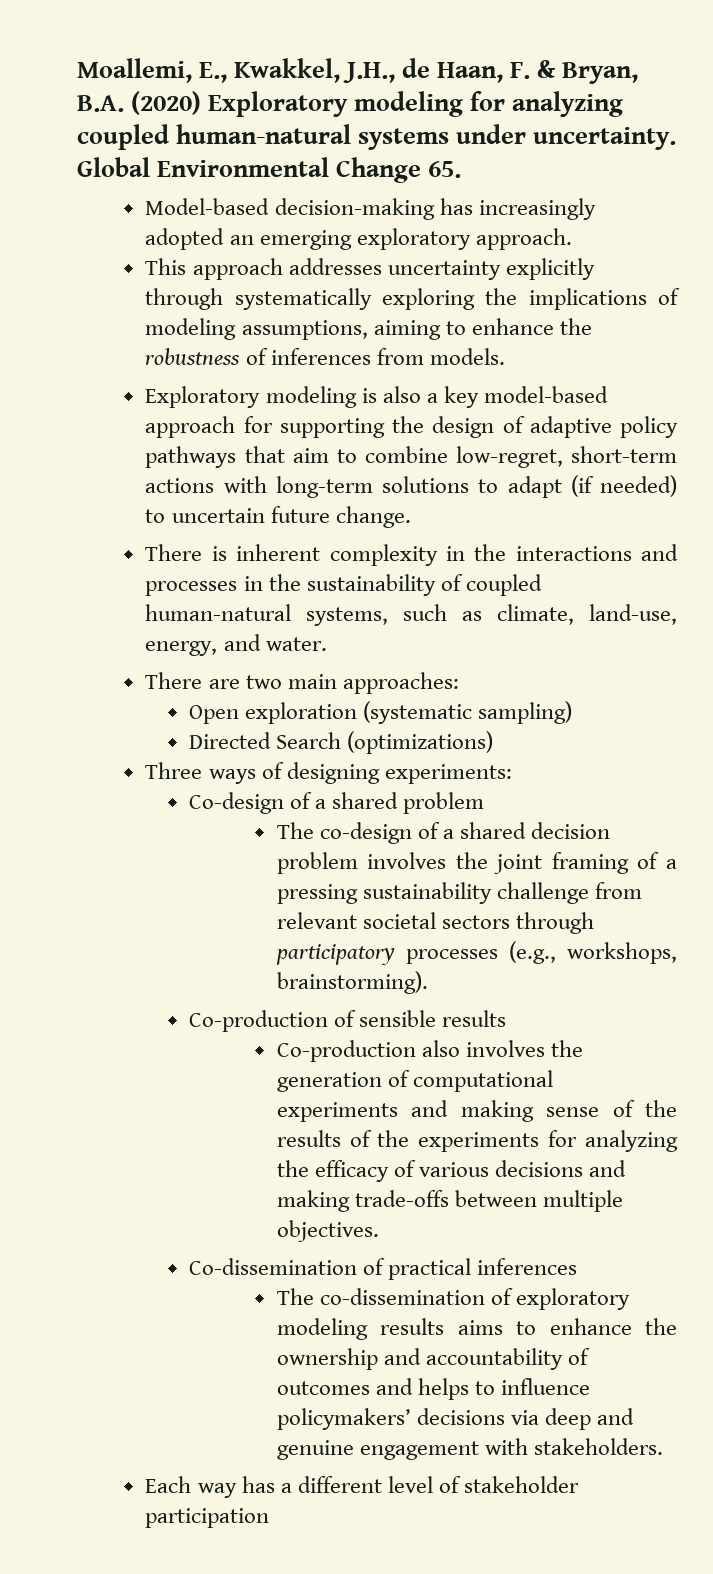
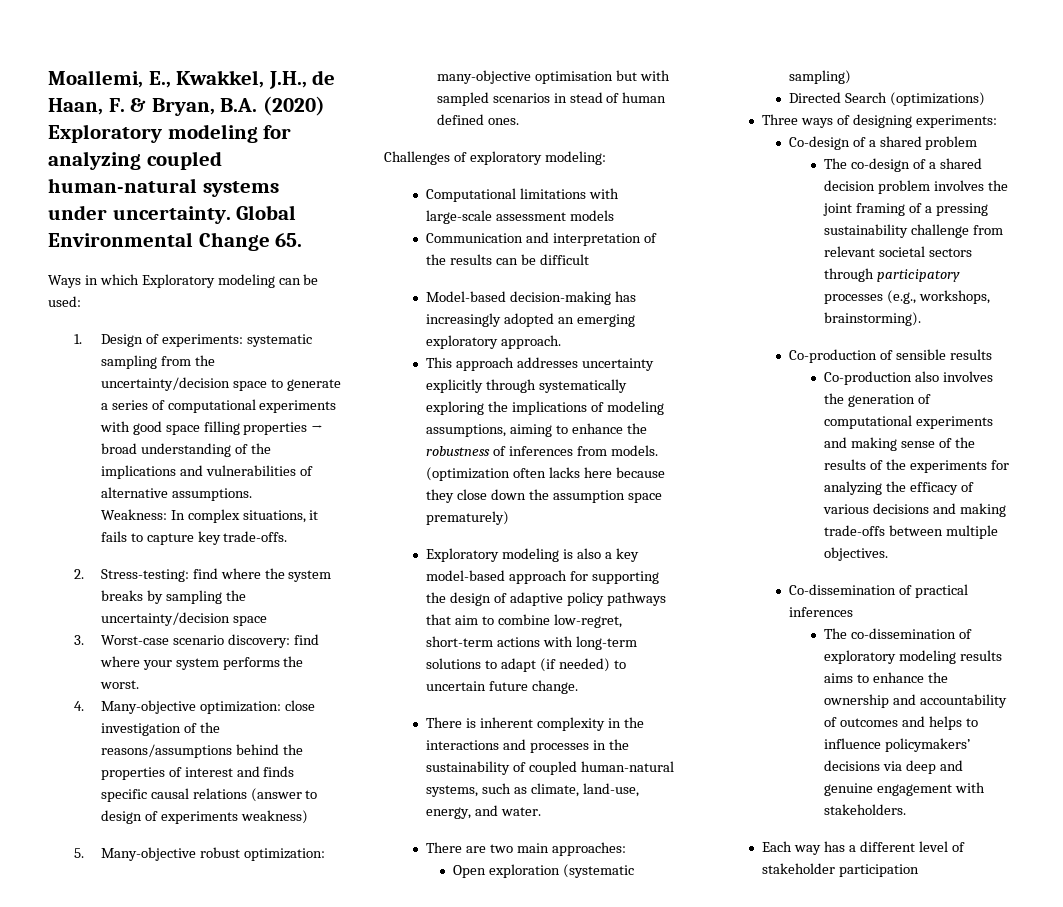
(462, 169) none -> [48,274,319,288] [48,296,81,307] [74,334,312,347] [100,355,215,369] [100,377,341,391] [100,399,337,413] [99,421,324,435] [100,443,271,457] [100,465,313,479] [100,487,252,501] [100,509,319,523] [100,531,288,545] [74,568,332,582] [100,590,246,604] [100,612,267,626] [74,634,319,648] [99,656,304,670] [99,680,139,689] [74,700,315,714] [100,722,220,736] [100,744,303,758] [100,766,295,780] [100,788,318,802] [100,810,308,824] [74,847,325,861] [436,70,670,84] [436,92,667,106] [436,114,519,125] [384,151,606,165] [426,188,620,202] [426,210,615,224] [426,232,658,246] [426,254,590,265] // Ways in which Exploratory modeling can be used: // 1. Design of experiments: systematic sampling from the uncertainty/decision space to generate a series of computational experiments with good space filling properties → broad understanding of the implications and vulnerabilities of alternative assumptions. // Weakness: In complex situations, it fails to capture key trade-offs. // 2. Stress-testing: find where the system breaks by sampling the uncertainty/decision space // 3. Worst-case scenario discovery: find where your system performs the worst. // 4. Many-objective optimization: close investigation of the reasons/assumptions behind the properties of interest and finds specific causal relations (answer to design of experiments weakness) // 5. Many-objective robust optimization: many-objective optimisation but with sampled scenarios in stead of human defined ones. // Challenges of exploratory modeling: // Computational limitations with large-scale assessment models // Communication and interpretation of the results can be difficult
(505, 356) none -> [426,467,666,481] [426,489,662,503] [426,511,510,525] (optimization often lacks here because they close down the assumption space prematurely)

